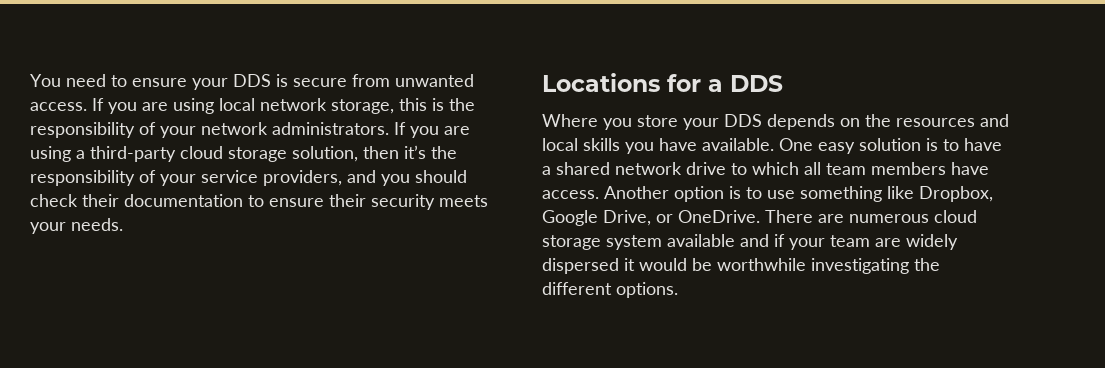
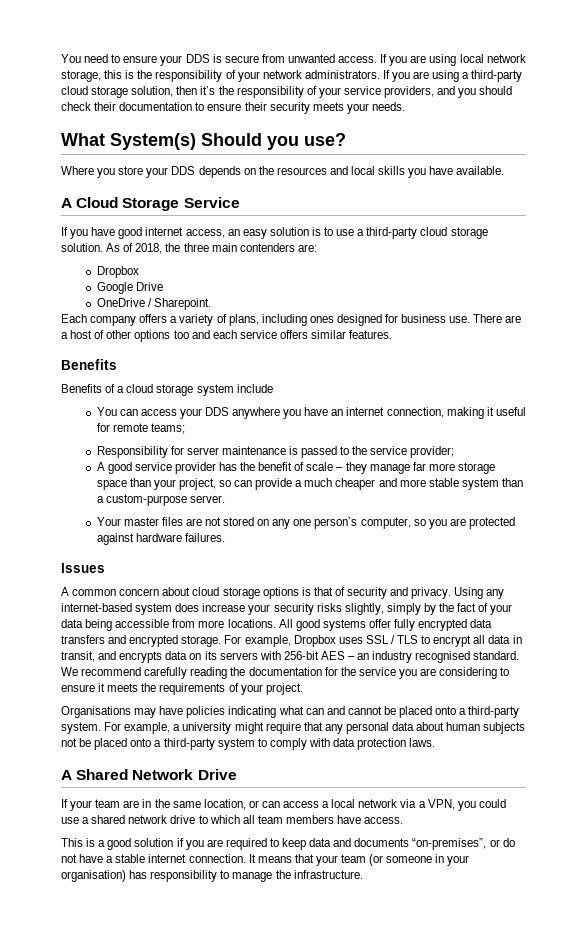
[542,73,783,92] Locations for a DDS -> [61,133,346,150] What System(s) Should you use?
[779,138,1002,154] One easy solution is to have -> [61,197,240,211] [61,227,488,239] [61,243,317,254] [96,266,139,278] [96,282,163,294] [96,298,211,310] [61,314,522,326] [61,330,393,342] [61,359,117,370] [61,384,273,396] [96,407,526,419] [96,423,185,434] [96,446,455,458] [96,462,496,474] [96,478,524,490] [96,494,225,506] [96,517,516,529] [96,533,225,545] [61,563,105,573] [61,587,505,599] [61,603,513,615] [61,619,493,631] [61,635,522,647] [61,651,520,663] [61,667,510,679] [61,683,303,695] [61,706,520,718] [61,722,526,734] [61,738,436,750] [61,769,237,780] [61,799,506,811] [61,817,79,824] // A Cloud Storage Service // If you have good internet access, an easy solution is to use a third-party cloud storage solution. As of 2018, the three main contenders are: // Dropbox // Google Drive // OneDrive / Sharepoint. // Each company offers a variety of plans, including ones designed for business use. There are a host of other options too and each service offers similar features. // Benefits // Benefits of a cloud storage system include // You can access your DDS anywhere you have an internet connection, making it useful for remote teams; // Responsibility for server maintenance is passed to the service provider; // A good service provider has the benefit of scale – they manage far more storage space than your project, so can provide a much cheaper and more stable system than a custom-purpose server. // Your master files are not stored on any one person’s computer, so you are protected against hardware failures. // Issues // A common concern about cloud storage options is that of security and privacy. Using any internet-based system does increase your security risks slightly, simply by the fact of your data being accessible from more locations. All good systems offer fully encrypted data transfers and encrypted storage. For example, Dropbox uses SSL / TLS to encrypt all data in transit, and encrypts data on its servers with 256-bit AES – an industry recognised standard. We recommend carefully reading the documentation for the service you are considering to ensure it meets the requirements of your project. // Organisations may have policies indicating what can and cannot be placed onto a third-party system. For example, a university might require that any personal data about human subjects not be placed onto a third-party system to comply with data protection laws. // A Shared Network Drive // If your team are in the same location, or can access a local network via a VPN, you could use
[604,186,993,202] [542,210,977,226] [542,234,958,250] [542,258,940,274] [542,282,678,298] Another option is to use something like Dropbox, Google Drive, or OneDrive. There are numerous cloud storage system available and if your team are widely dispersed it would be worthwhile investigating the different options. -> [61,838,515,850] [61,854,470,866] [61,870,363,882] // This is a good solution if you are required to keep data and documents “on-premises”, or do not have a stable internet connection. It means that your team (or someone in your organisation) has responsibility to manage the infrastructure.

